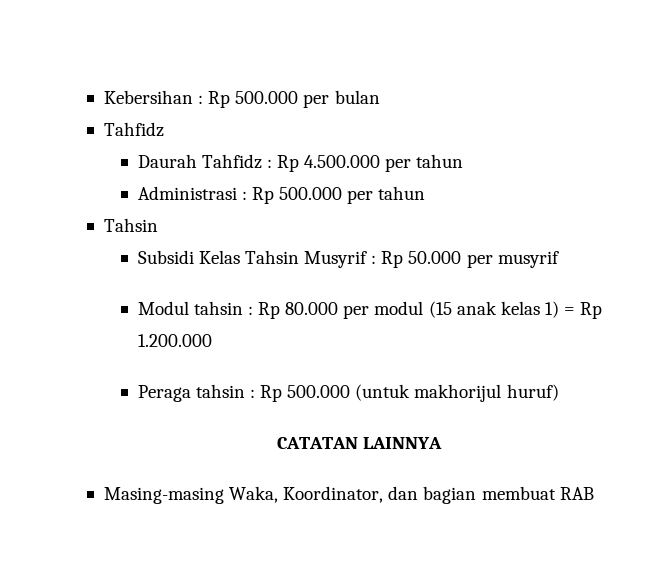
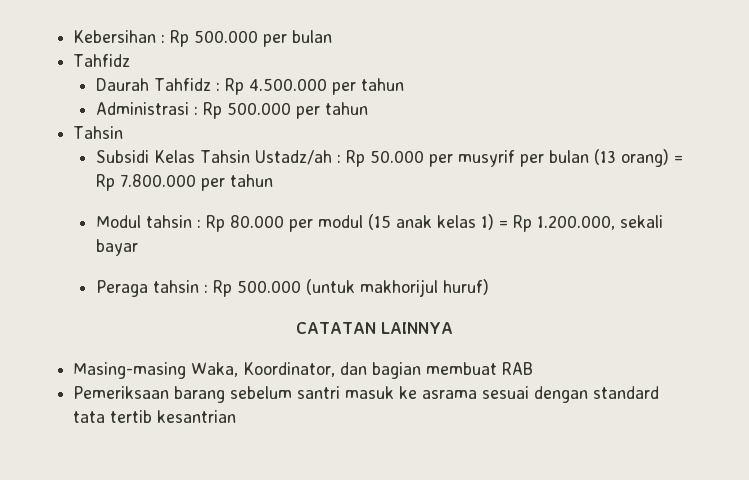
[304,251,368,268] Musyrif -> [255,150,333,165] Ustadz/ah
(559, 259) none -> [520,149,684,167] [96,174,274,191] per bulan (13 orang) = Rp 7.800.000 per tahun
[137,334,212,347] 1.200.000 -> [537,215,664,230] [96,239,139,256] 1.200.000, sekali bayar
(594, 493) none -> [73,386,660,403] [73,410,237,423] // Pemeriksaan barang sebelum santri masuk ke asrama sesuai dengan standard tata tertib kesantrian

